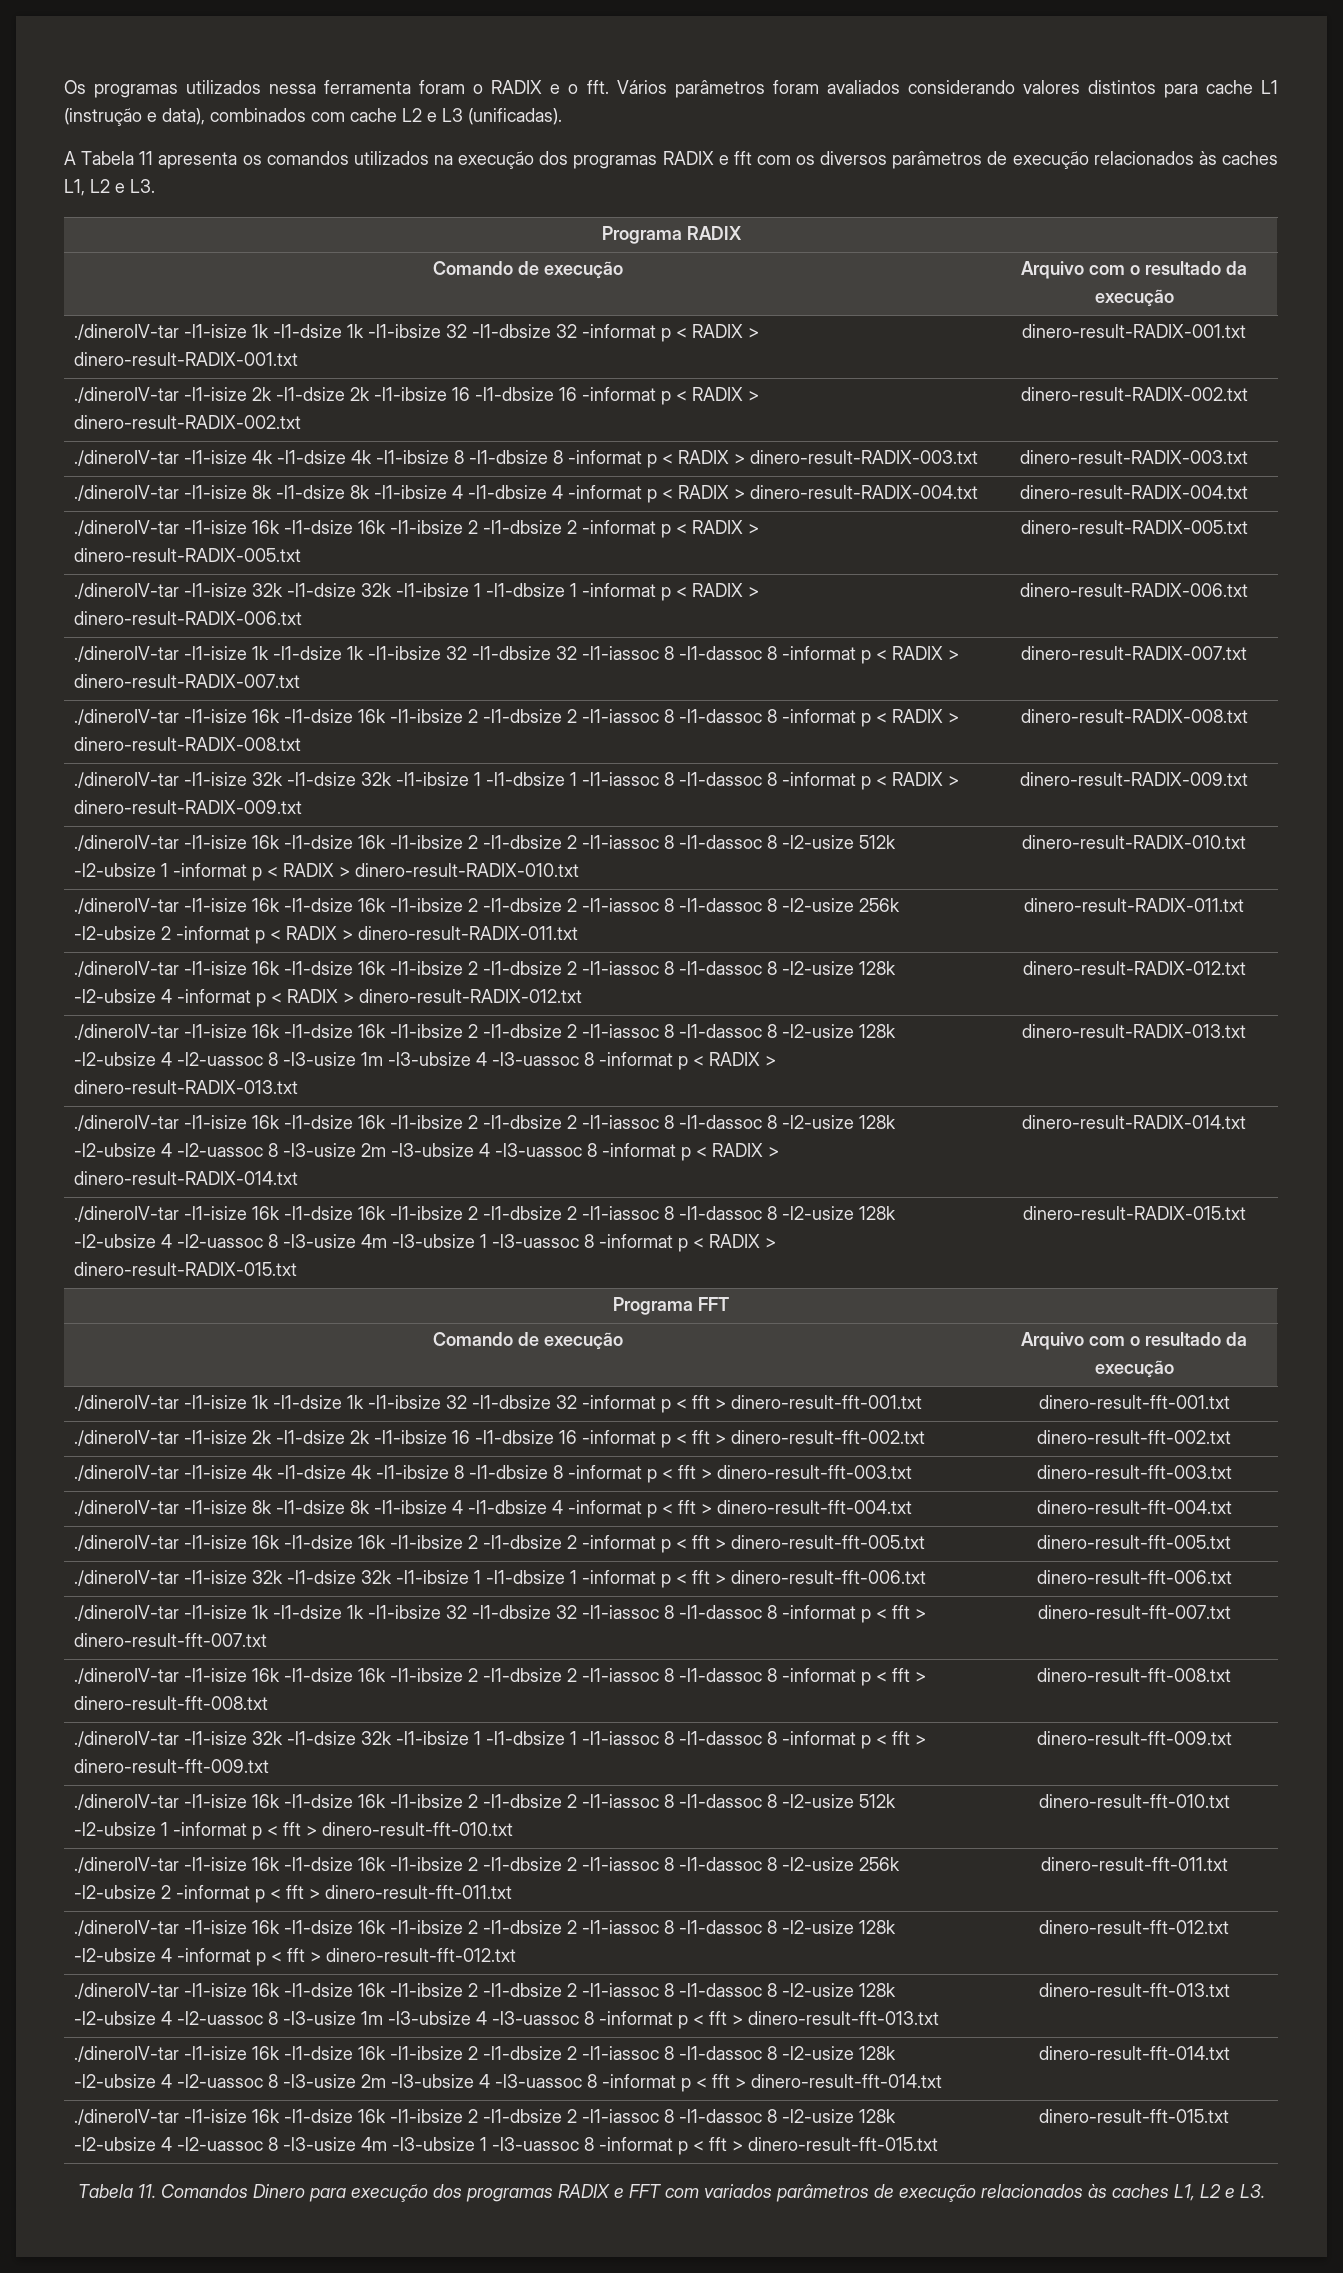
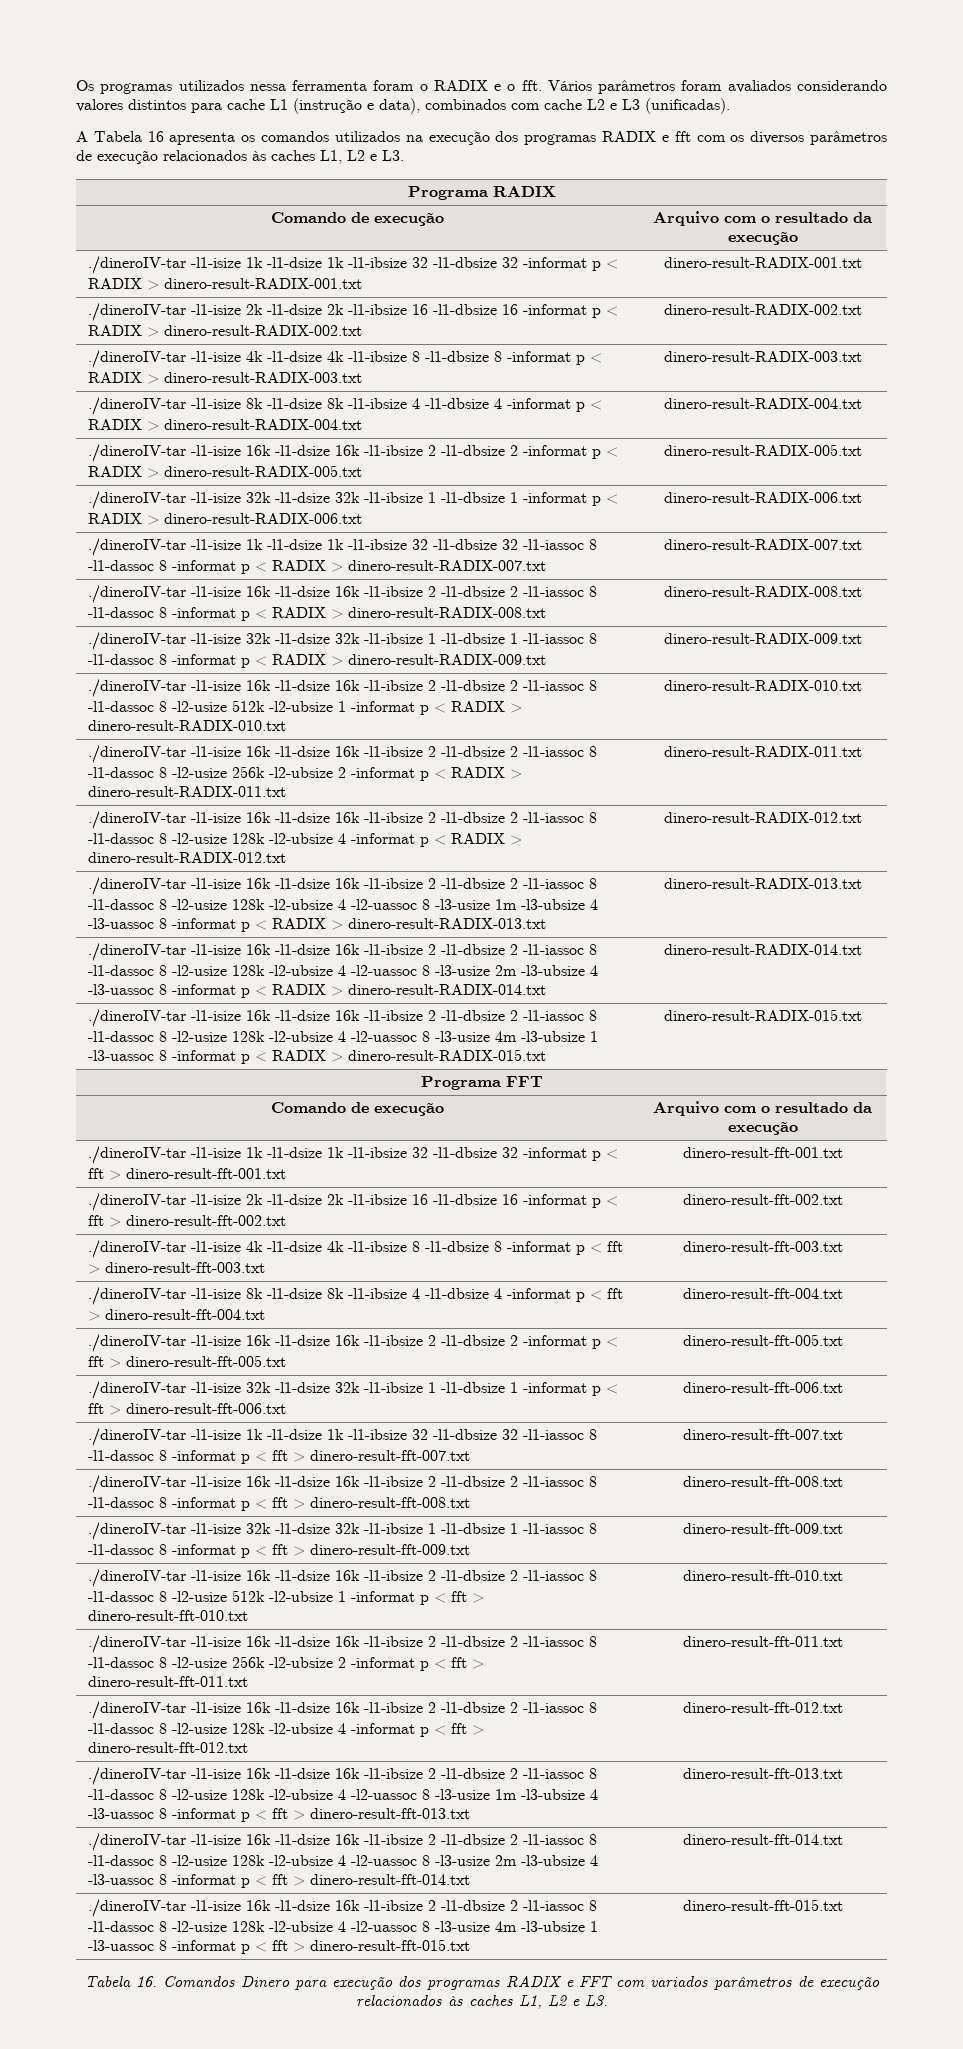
[139,151,154,165] 11 -> [147,131,164,142] 16
[137,2184,156,2198] 11. -> [135,1976,157,1987] 16.

